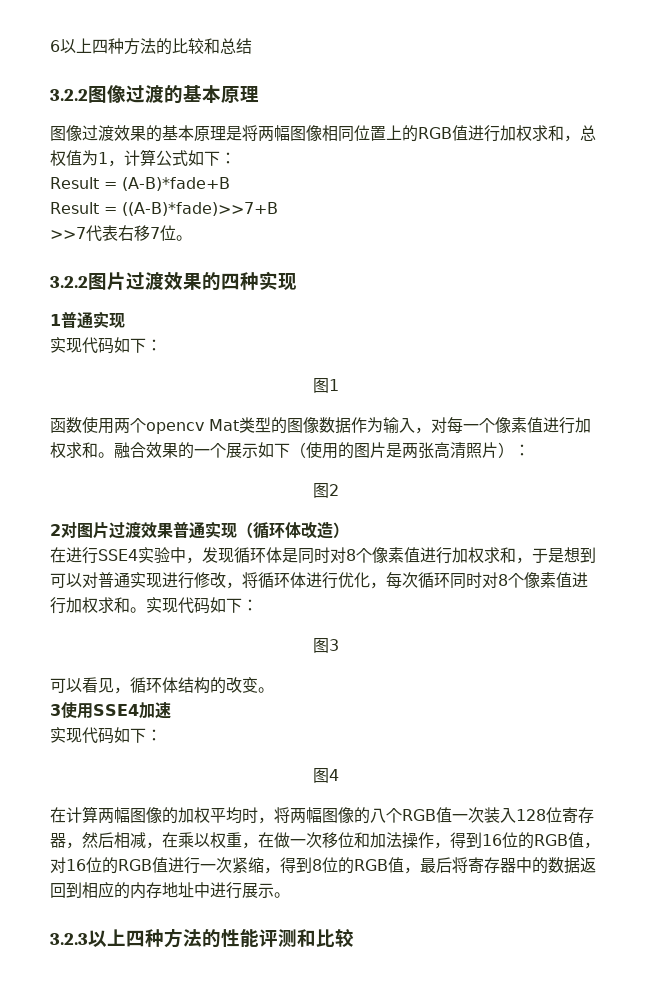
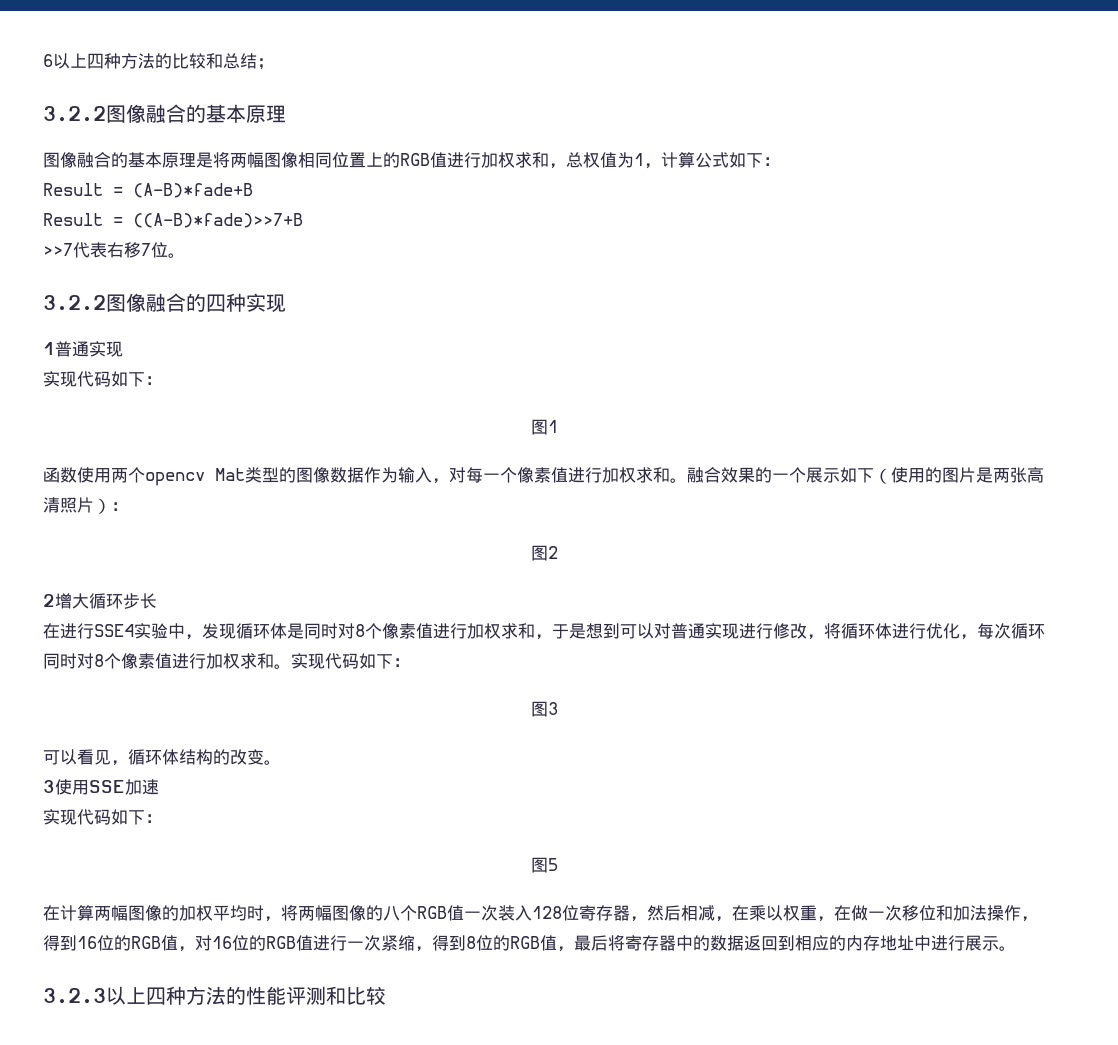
[50,85,164,103] // 3.2.2图像过渡 -> [257,58,274,70] [43,104,186,123] ； // 3.2.2图像融合
[82,125,146,141] 过渡效果 -> [77,152,111,168] 融合
[107,271,202,291] 片过渡效果 -> [126,293,186,312] 像融合
[61,521,349,539] 对图片过渡效果普通实现（循环体改造） -> [55,593,157,609] 增大循环步长
[93,704,139,716] SSE4 -> [89,780,125,793] SSE
[329,769,339,781] 4 -> [547,858,558,871] 5

